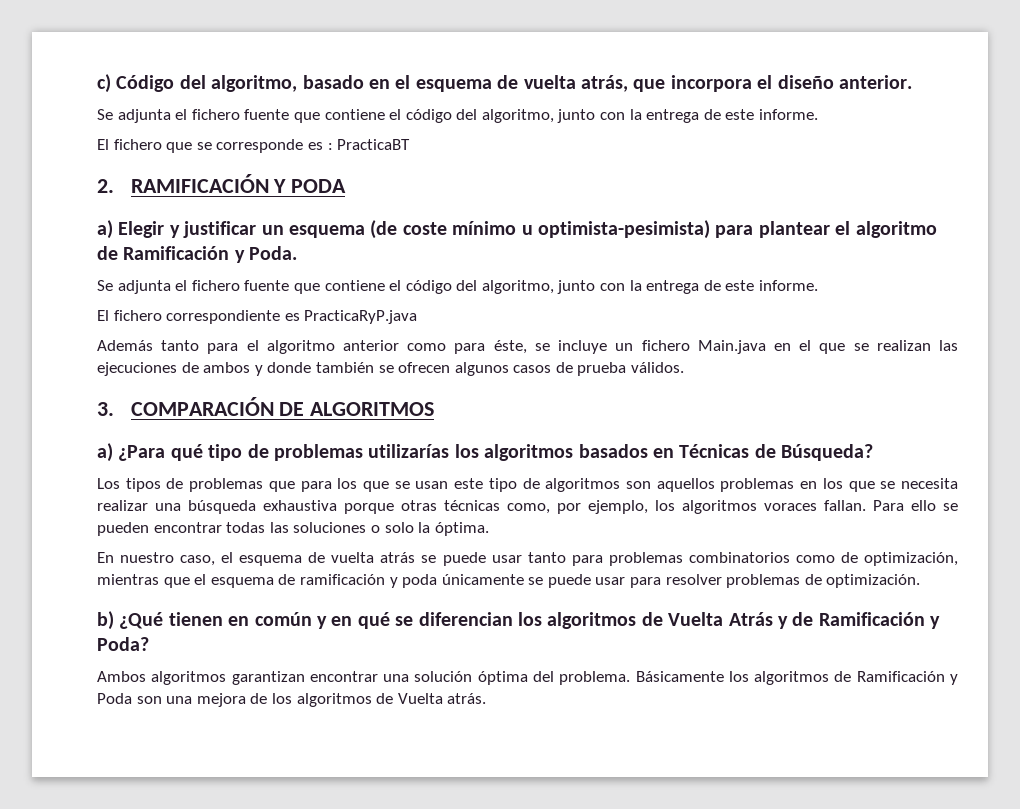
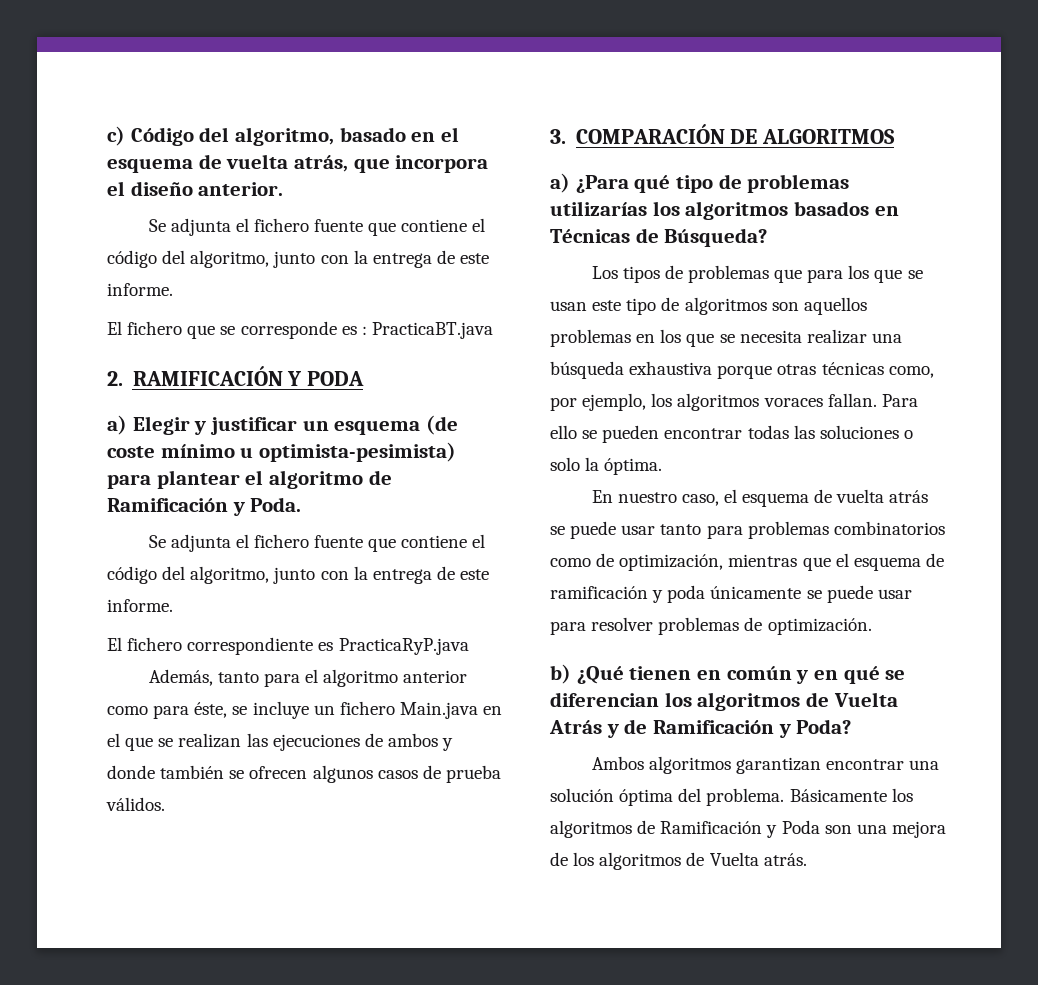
[337,139,411,150] PracticaBT -> [371,322,493,339] PracticaBT.java
[97,340,153,351] Además -> [148,669,213,686] Además,

